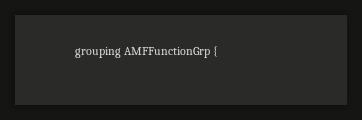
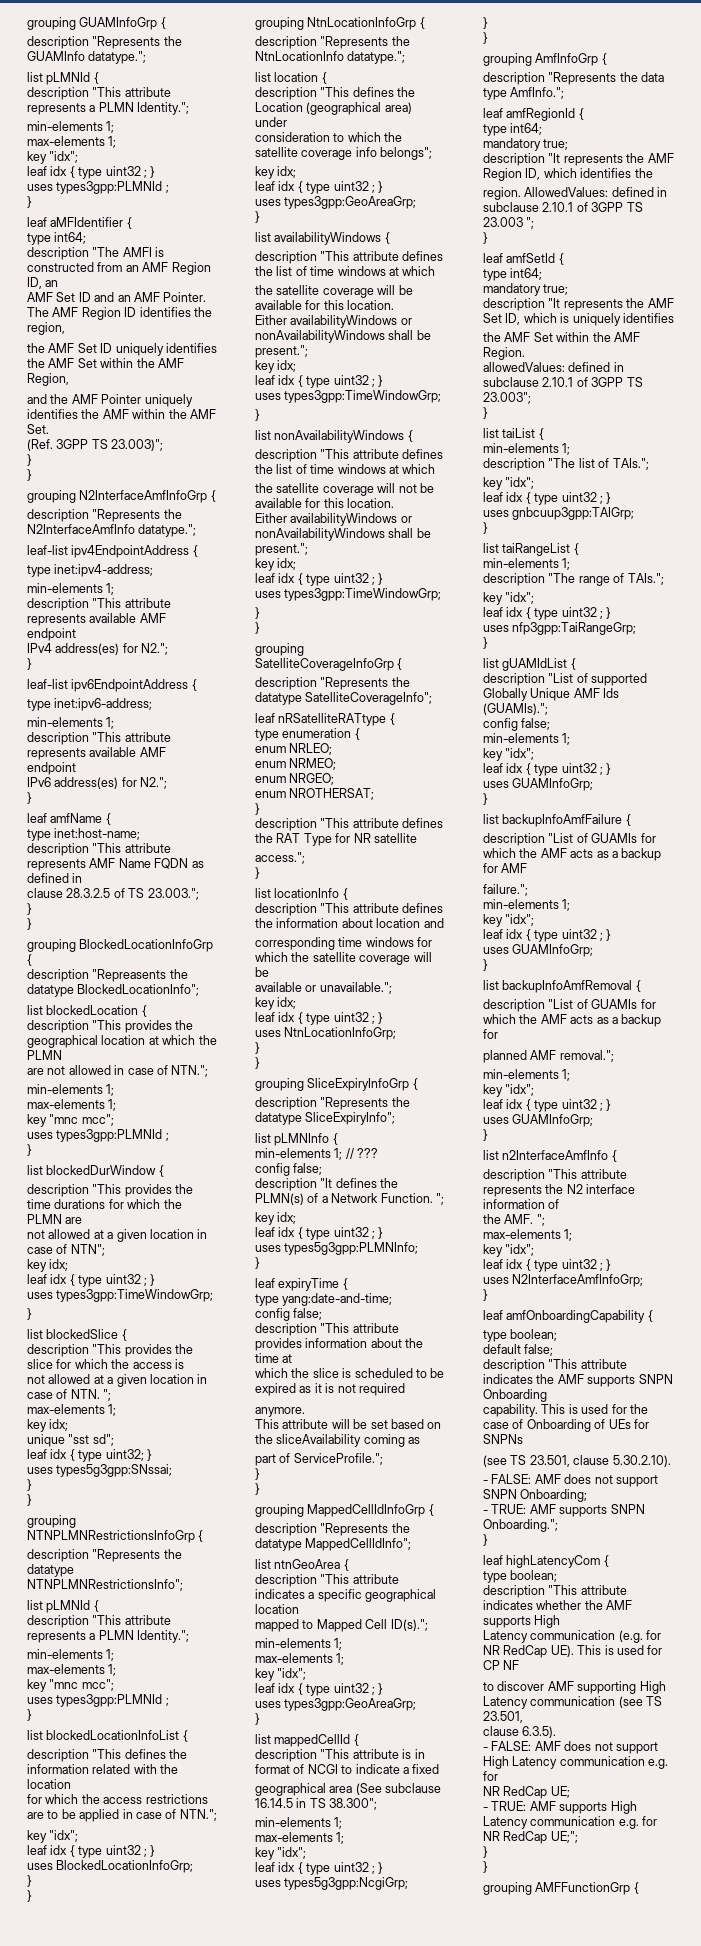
[75,47,121,58] grouping -> [27,17,166,30] [27,36,182,49] [27,51,147,64] [27,72,99,85] [27,87,171,100] [27,102,190,115] [27,121,115,133] [27,136,117,148] [27,151,79,164] [27,166,156,179] [27,181,169,194] [27,196,32,208] [27,217,132,229] [27,232,87,245] [27,247,165,260] [27,262,211,275] [27,277,59,289] [27,292,207,302] [27,307,212,320] [27,322,65,335] [27,343,217,356] [27,358,184,368] [27,373,69,386] [27,394,193,407] [27,409,216,419] [27,424,49,434] [27,439,164,451] [27,454,32,466] [27,469,32,481] [27,490,216,503] [27,509,182,522] [27,524,197,537] [27,545,198,558] [27,564,154,577] [27,583,115,595] [27,598,171,611] [27,613,166,626] [27,628,76,641] [27,643,169,655] [27,658,32,670] [27,679,197,692] [27,698,153,711] [27,717,115,729] [27,732,171,745] [27,747,166,760] [27,762,76,775] [27,777,168,789] [27,792,32,804] [27,813,111,825] [27,828,141,841] [27,843,171,856] [27,858,204,871] [27,873,83,883] [27,888,199,900] [27,903,32,915] [27,918,32,930] [27,939,214,952] [27,954,32,966] [27,969,188,982] [27,984,200,997] [27,1005,147,1017] [27,1020,194,1033] [27,1035,217,1048] [27,1050,62,1060] [27,1065,209,1077] [27,1084,115,1096] [27,1099,117,1111] [27,1114,114,1127] [27,1129,169,1142] [27,1144,32,1156] [27,1165,164,1177] [27,1184,194,1197] [27,1199,182,1209] [27,1214,83,1224] [27,1229,208,1242] [27,1244,105,1256] [27,1259,69,1272] [27,1274,156,1287] [27,1289,214,1302] [27,1308,32,1320] [27,1329,127,1341] [27,1344,194,1357] [27,1359,184,1369] [27,1374,208,1387] [27,1389,112,1401] [27,1404,117,1416] [27,1419,69,1432] [27,1434,114,1447] [27,1449,152,1462] [27,1464,173,1477] [27,1479,32,1491] [27,1494,32,1506] [27,1515,76,1528] [27,1530,204,1543] [27,1549,182,1562] [27,1564,74,1577] [27,1579,183,1591] [27,1600,99,1613] [27,1615,171,1628] [27,1630,190,1643] [27,1649,115,1661] [27,1664,117,1676] [27,1679,114,1692] [27,1694,169,1707] [27,1709,32,1721] [27,1730,188,1742] [27,1749,188,1762] [27,1764,179,1774] [27,1779,71,1789] [27,1794,208,1804] [27,1809,217,1822] [27,1830,79,1843] [27,1845,156,1858] [27,1860,194,1873] [27,1875,32,1887] [27,1890,32,1902] [255,17,425,30] [255,36,410,49] [255,51,406,64] [255,72,327,84] [255,87,416,100] [255,102,412,115] [255,117,287,127] [255,132,403,142] [255,147,433,160] [255,166,297,179] [255,181,384,194] [255,196,417,209] [255,211,260,223] [255,232,390,245] [255,251,444,264] [255,266,436,276] [255,285,413,298] [255,300,395,310] [255,315,412,328] [255,330,431,343] [255,345,308,358] [255,360,297,373] [255,375,384,388] [255,390,442,403] [255,409,260,421] [255,430,413,443] [255,449,444,462] [255,464,436,474] [255,483,434,496] [255,498,395,508] [255,513,412,526] [255,528,431,541] [255,543,308,556] [255,558,297,571] [255,573,384,586] [255,588,442,601] [255,607,260,619] [255,622,260,634] [255,643,304,656] [255,658,403,671] [255,677,410,690] [255,692,433,705] [255,713,395,726] [255,728,360,741] [255,743,333,755] [255,758,337,770] [255,773,335,785] [255,788,375,800] [255,803,260,815] [255,818,444,831] [255,833,417,846] [255,852,305,864] [255,867,260,879] [255,888,348,900] [255,903,444,916] [255,918,444,928] [255,937,433,950] [255,952,432,965] [255,967,269,977] [255,982,392,994] [255,997,297,1010] [255,1012,384,1025] [255,1027,397,1040] [255,1042,260,1054] [255,1057,260,1069] [255,1078,418,1091] [255,1097,410,1110] [255,1112,396,1125] [255,1133,338,1146] [255,1148,379,1160] [255,1163,323,1176] [255,1178,399,1191] [255,1193,444,1205] [255,1212,297,1225] [255,1227,384,1240] [255,1242,419,1255] [255,1257,260,1269] [255,1278,348,1291] [255,1293,393,1306] [255,1308,323,1321] [255,1323,399,1336] [255,1338,424,1351] [255,1353,293,1363] [255,1368,445,1378] [255,1383,405,1396] [255,1407,305,1417] [255,1419,442,1429] [255,1434,421,1447] [255,1453,383,1466] [255,1468,260,1480] [255,1483,260,1495] [255,1504,434,1517] [255,1523,410,1536] [255,1538,412,1551] [255,1559,349,1571] [255,1574,399,1587] [255,1589,437,1602] [255,1604,299,1614] [255,1619,428,1632] [255,1638,343,1650] [255,1653,345,1665] [255,1668,307,1681] [255,1683,384,1696] [255,1698,417,1711] [255,1713,260,1725] [255,1734,359,1747] [255,1749,425,1762] [255,1764,440,1774] [255,1783,442,1796] [255,1798,378,1810] [255,1817,343,1829] [255,1832,345,1844] [255,1847,307,1860] [255,1862,384,1875] [255,1877,409,1890] [483,17,488,29] [483,32,488,44] [483,53,607,66] [483,72,665,85] [483,87,565,100] [483,108,584,121] [483,123,543,136] [483,138,569,151] [483,153,674,166] [483,168,653,181] [483,187,668,200] [483,202,643,212] [483,217,535,229] [483,232,488,244] [483,253,564,265] [483,268,543,281] [483,283,569,296] [483,298,674,311] [483,313,674,326] [483,332,640,342] [483,347,525,360] [483,362,624,372] [483,377,643,387] [483,392,531,404] [483,407,488,419] [483,428,544,440] [483,443,571,455] [483,458,649,471] [483,477,535,490] [483,492,612,505] [483,507,635,520] [483,522,488,534] [483,543,579,556] [483,558,571,570] [483,573,664,586] [483,592,535,605] [483,607,612,620] [483,622,637,635] [483,637,488,649] [483,658,576,671] [483,673,648,686] [483,688,620,701] [483,703,548,715] [483,718,551,731] [483,733,571,745] [483,748,535,761] [483,763,612,776] [483,778,594,791] [483,793,488,805] [483,814,631,827] [483,833,656,846] [483,848,662,861] [483,863,528,873] [483,884,528,896] [483,899,571,911] [483,914,535,927] [483,929,612,942] [483,944,594,957] [483,959,488,971] [483,980,641,993] [483,999,656,1012] [483,1014,662,1027] [483,1029,498,1039] [483,1050,614,1063] [483,1069,571,1081] [483,1084,535,1097] [483,1099,612,1112] [483,1114,594,1127] [483,1129,488,1141] [483,1150,617,1162] [483,1169,627,1182] [483,1184,636,1197] [483,1199,560,1209] [483,1214,545,1226] [483,1229,573,1241] [483,1244,535,1257] [483,1259,612,1272] [483,1274,644,1287] [483,1289,488,1301] [483,1310,653,1323] [483,1329,558,1342] [483,1344,554,1356] [483,1359,627,1372] [483,1374,673,1387] [483,1389,547,1402] [483,1404,648,1417] [483,1419,649,1432] [483,1434,523,1444] [483,1455,671,1467] [483,1474,658,1487] [483,1489,588,1502] [483,1504,645,1517] [483,1519,558,1532] [483,1534,488,1546] [483,1555,609,1568] [483,1570,558,1583] [483,1585,627,1598] [483,1600,633,1610] [483,1615,561,1628] [483,1630,662,1643] [483,1645,663,1658] [483,1660,520,1670] [483,1681,666,1694] [483,1696,663,1709] [483,1711,523,1723] [483,1726,557,1738] [483,1741,658,1754] [483,1756,669,1769] [483,1771,498,1781] [483,1786,570,1799] [483,1801,637,1814] [483,1816,658,1829] [483,1831,578,1844] [483,1846,488,1858] [483,1861,488,1873] [483,1882,532,1895] grouping GUAMInfoGrp { // description "Represents the GUAMInfo datatype."; // list pLMNId { // description "This attribute represents a PLMN Identity."; // min-elements 1; // max-elements 1; // key "idx"; // leaf idx { type uint32 ; } // uses types3gpp:PLMNId ; // } // leaf aMFIdentifier { // type int64; // description "The AMFI is constructed from an AMF Region ID, an // AMF Set ID and an AMF Pointer. The AMF Region ID identifies the region, // the AMF Set ID uniquely identifies the AMF Set within the AMF Region, // and the AMF Pointer uniquely identifies the AMF within the AMF Set. // (Ref. 3GPP TS 23.003)"; // } // } // grouping N2InterfaceAmfInfoGrp { // description "Represents the N2InterfaceAmfInfo datatype."; // leaf-list ipv4EndpointAddress { // type inet:ipv4-address; // min-elements 1; // description "This attribute represents available AMF endpoint // IPv4 address(es) for N2."; // } // leaf-list ipv6EndpointAddress { // type inet:ipv6-address; // min-elements 1; // description "This attribute represents available AMF endpoint // IPv6 address(es) for N2."; // } // leaf amfName { // type inet:host-name; // description "This attribute represents AMF Name FQDN as defined in // clause 28.3.2.5 of TS 23.003."; // } // } // grouping BlockedLocationInfoGrp { // description "Repreasents the datatype BlockedLocationInfo"; // list blockedLocation { // description "This provides the geographical location at which the PLMN // are not allowed in case of NTN."; // min-elements 1; // max-elements 1; // key "mnc mcc"; // uses types3gpp:PLMNId ; // } // list blockedDurWindow { // description "This provides the time durations for which the PLMN are // not allowed at a given location in case of NTN"; // key idx; // leaf idx { type uint32 ; } // uses types3gpp:TimeWindowGrp; // } // list blockedSlice { // description "This provides the slice for which the access is // not allowed at a given location in case of NTN. "; // max-elements 1; // key idx; // unique "sst sd"; // leaf idx { type uint32; } // uses types5g3gpp:SNssai; // } // } // grouping NTNPLMNRestrictionsInfoGrp { // description "Represents the datatype NTNPLMNRestrictionsInfo"; // list pLMNId { // description "This attribute represents a PLMN Identity."; // min-elements 1; // max-elements 1; // key "mnc mcc"; // uses types3gpp:PLMNId ; // } // list blockedLocationInfoList { // description "This defines the information related with the location // for which the access restrictions are to be applied in case of NTN."; // key "idx"; // leaf idx { type uint32 ; } // uses BlockedLocationInfoGrp; // } // } // grouping NtnLocationInfoGrp { // description "Represents the NtnLocationInfo datatype."; // list location { // description "This defines the Location (geographical area) under // consideration to which the satellite coverage info belongs"; // key idx; // leaf idx { type uint32 ; } // uses types3gpp:GeoAreaGrp; // } // list availabilityWindows { // description "This attribute defines the list of time windows at which // the satellite coverage will be available for this location. // Either availabilityWindows or nonAvailabilityWindows shall be present."; // key idx; // leaf idx { type uint32 ; } // uses types3gpp:TimeWindowGrp; // } // list nonAvailabilityWindows { // description "This attribute defines the list of time windows at which // the satellite coverage will not be available for this location. // Either availabilityWindows or nonAvailabilityWindows shall be present."; // key idx; // leaf idx { type uint32 ; } // uses types3gpp:TimeWindowGrp; // } // } // grouping SatelliteCoverageInfoGrp { // description "Represents the datatype SatelliteCoverageInfo"; // leaf nRSatelliteRATtype { // type enumeration { // enum NRLEO; // enum NRMEO; // enum NRGEO; // enum NROTHERSAT; // } // description "This attribute defines the RAT Type for NR satellite // access."; // } // list locationInfo { // description "This attribute defines the information about location and // corresponding time windows for which the satellite coverage will be // available or unavailable."; // key idx; // leaf idx { type uint32 ; } // uses NtnLocationInfoGrp; // } // } // grouping SliceExpiryInfoGrp { // description "Represents the datatype SliceExpiryInfo"; // list pLMNInfo { // min-elements 1; // ??? // config false; // description "It defines the PLMN(s) of a Network Function. "; // key idx; // leaf idx { type uint32 ; } // uses types5g3gpp:PLMNInfo; // } // leaf expiryTime { // type yang:date-and-time; // config false; // description "This attribute provides information about the time at // which the slice is scheduled to be expired as it is not required // anymore. // This attribute will be set based on the sliceAvailability coming as // part of ServiceProfile."; // } // } // grouping MappedCellIdInfoGrp { // description "Represents the datatype MappedCellIdInfo"; // list ntnGeoArea { // description "This attribute indicates a specific geographical location // mapped to Mapped Cell ID(s)."; // min-elements 1; // max-elements 1; // key "idx"; // leaf idx { type uint32 ; } // uses types3gpp:GeoAreaGrp; // } // list mappedCellId { // description "This attribute is in format of NCGI to indicate a fixed // geographical area (See subclause 16.14.5 in TS 38.300"; // min-elements 1; // max-elements 1; // key "idx"; // leaf idx { type uint32 ; } // uses types5g3gpp:NcgiGrp; // } // } // grouping AmfInfoGrp { // description "Represents the data type AmfInfo."; // leaf amfRegionId { // type int64; // mandatory true; // description "It represents the AMF Region ID, which identifies the // region. AllowedValues: defined in subclause 2.10.1 of 3GPP TS 23.003 "; // } // leaf amfSetId { // type int64; // mandatory true; // description "It represents the AMF Set ID, which is uniquely identifies // the AMF Set within the AMF Region. // allowedValues: defined in subclause 2.10.1 of 3GPP TS 23.003"; // } // list taiList { // min-elements 1; // description "The list of TAIs."; // key "idx"; // leaf idx { type uint32 ; } // uses gnbcuup3gpp:TAIGrp; // } // list taiRangeList { // min-elements 1; // description "The range of TAIs."; // key "idx"; // leaf idx { type uint32 ; } // uses nfp3gpp:TaiRangeGrp; // } // list gUAMIdList { // description "List of supported Globally Unique AMF Ids (GUAMIs)."; // config false; // min-elements 1; // key "idx"; // leaf idx { type uint32 ; } // uses GUAMInfoGrp; // } // list backupInfoAmfFailure { // description "List of GUAMIs for which the AMF acts as a backup for AMF // failure."; // min-elements 1; // key "idx"; // leaf idx { type uint32 ; } // uses GUAMInfoGrp; // } // list backupInfoAmfRemoval { // description "List of GUAMIs for which the AMF acts as a backup for // planned AMF removal."; // min-elements 1; // key "idx"; // leaf idx { type uint32 ; } // uses GUAMInfoGrp; // } // list n2InterfaceAmfInfo { // description "This attribute represents the N2 interface information of // the AMF. "; // max-elements 1; // key "idx"; // leaf idx { type uint32 ; } // uses N2InterfaceAmfInfoGrp; // } // leaf amfOnboardingCapability { // type boolean; // default false; // description "This attribute indicates the AMF supports SNPN Onboarding // capability. This is used for the case of Onboarding of UEs for SNPNs // (see TS 23.501, clause 5.30.2.10). // - FALSE: AMF does not support SNPN Onboarding; // - TRUE: AMF supports SNPN Onboarding."; // } // leaf highLatencyCom { // type boolean; // description "This attribute indicates whether the AMF supports High // Latency communication (e.g. for NR RedCap UE). This is used for CP NF // to discover AMF supporting High Latency communication (see TS 23.501, // clause 6.3.5). // - FALSE: AMF does not support High Latency communication e.g. for // NR RedCap UE; // - TRUE: AMF supports High Latency communication e.g. for NR RedCap UE;"; // } // } // grouping

